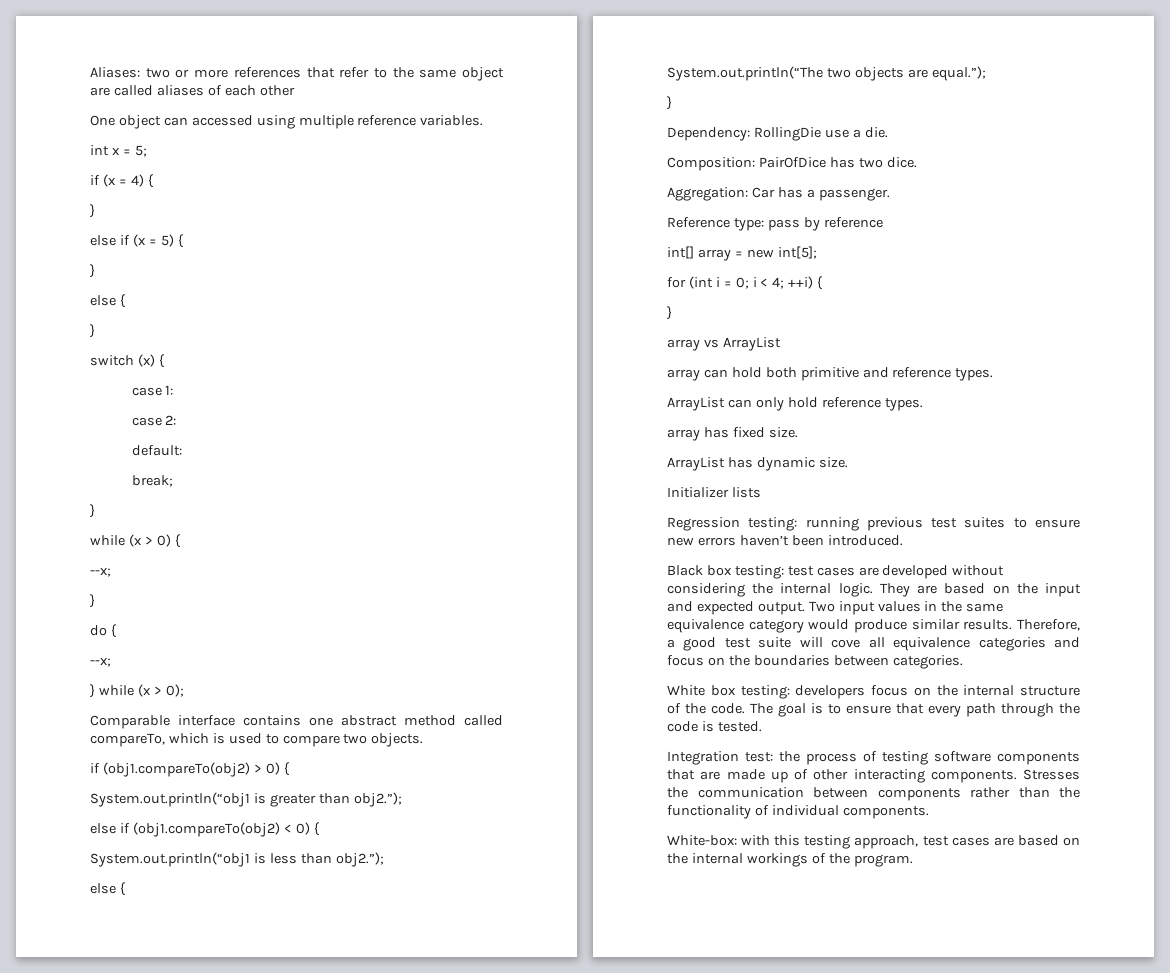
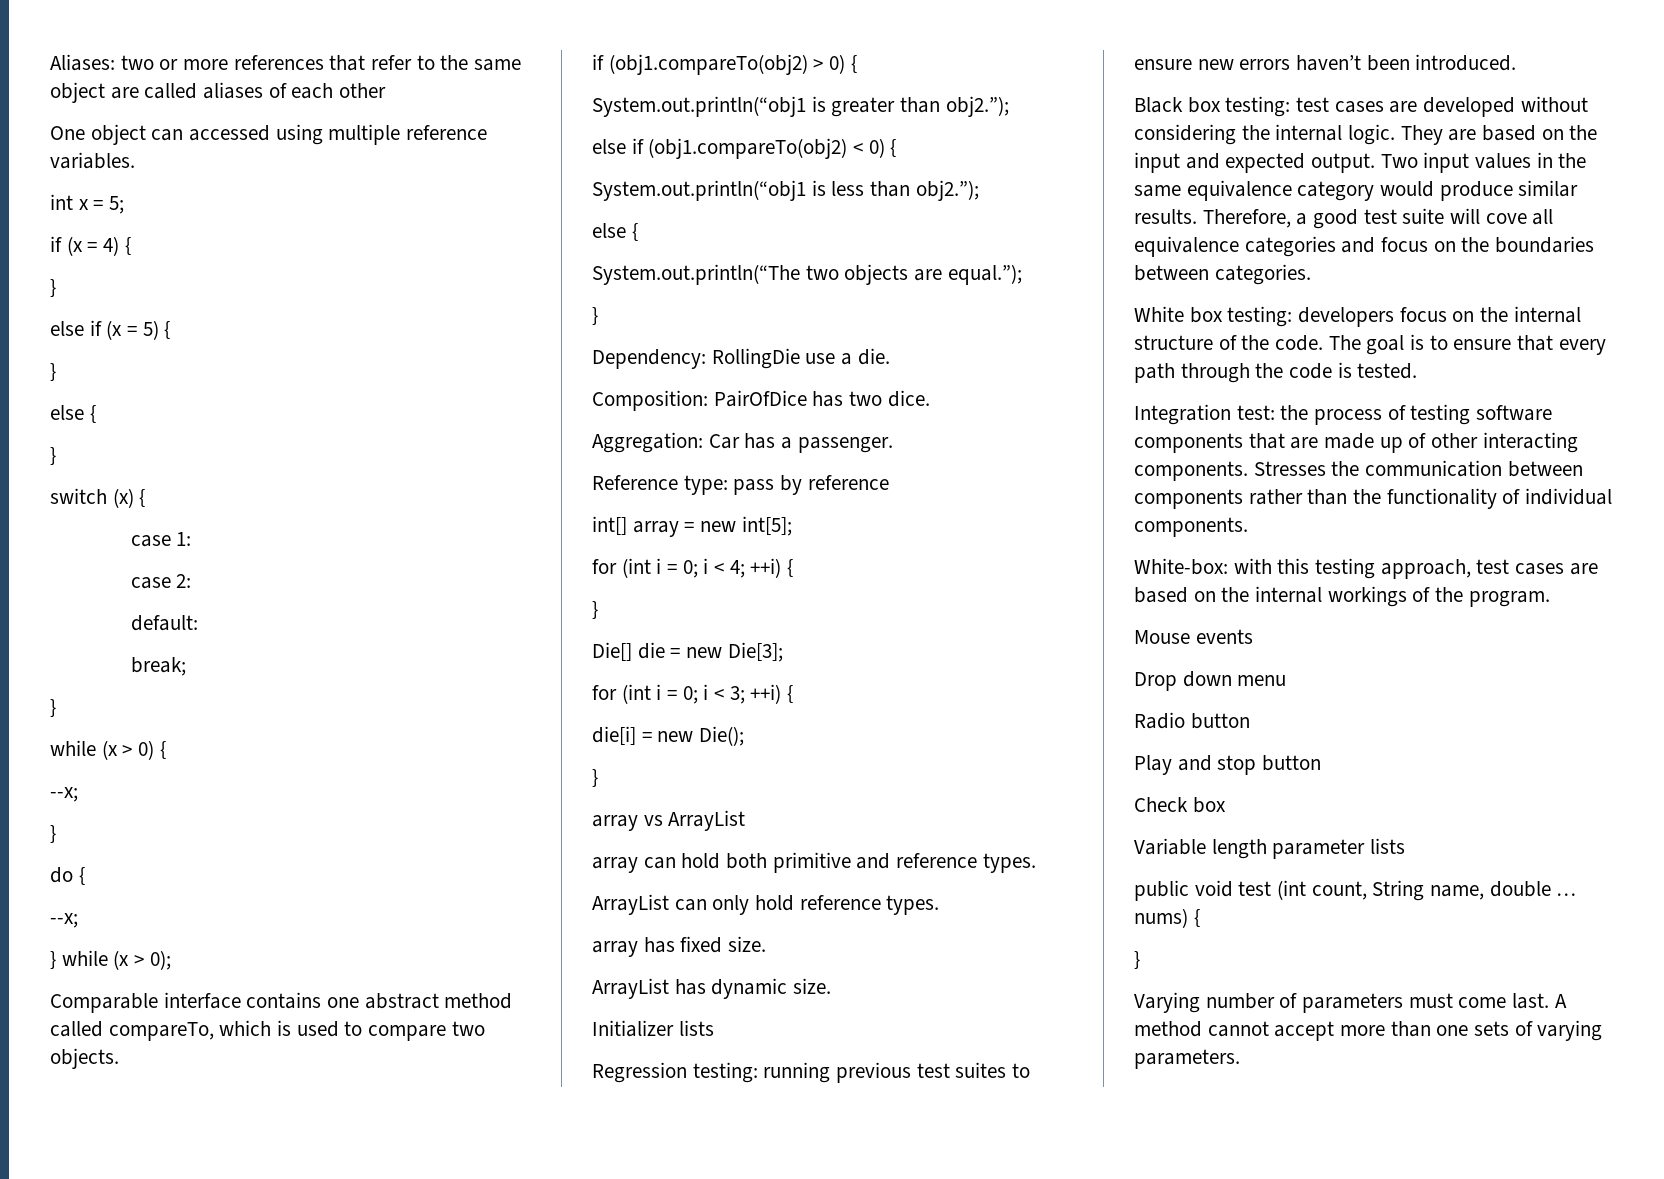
(672, 313) none -> [592,642,783,662] [592,684,794,704] [592,726,745,746] [592,769,598,787] // Die[] die = new Die[3]; // for (int i = 0; i < 3; ++i) { // die[i] = new Die(); // }
(913, 860) none -> [1134,629,1253,644] [1134,671,1287,691] [1134,712,1250,729] [1134,755,1322,775] [1134,797,1226,813] [1134,838,1406,859] [1134,880,1577,901] [1134,908,1200,928] [1134,951,1140,969] [1134,992,1567,1013] [1134,1020,1603,1041] [1134,1049,1240,1069] // Mouse events // Drop down menu // Radio button // Play and stop button // Check box // Variable length parameter lists // public void test (int count, String name, double … nums) { // } // Varying number of parameters must come last. A method cannot accept more than one sets of varying parameters.

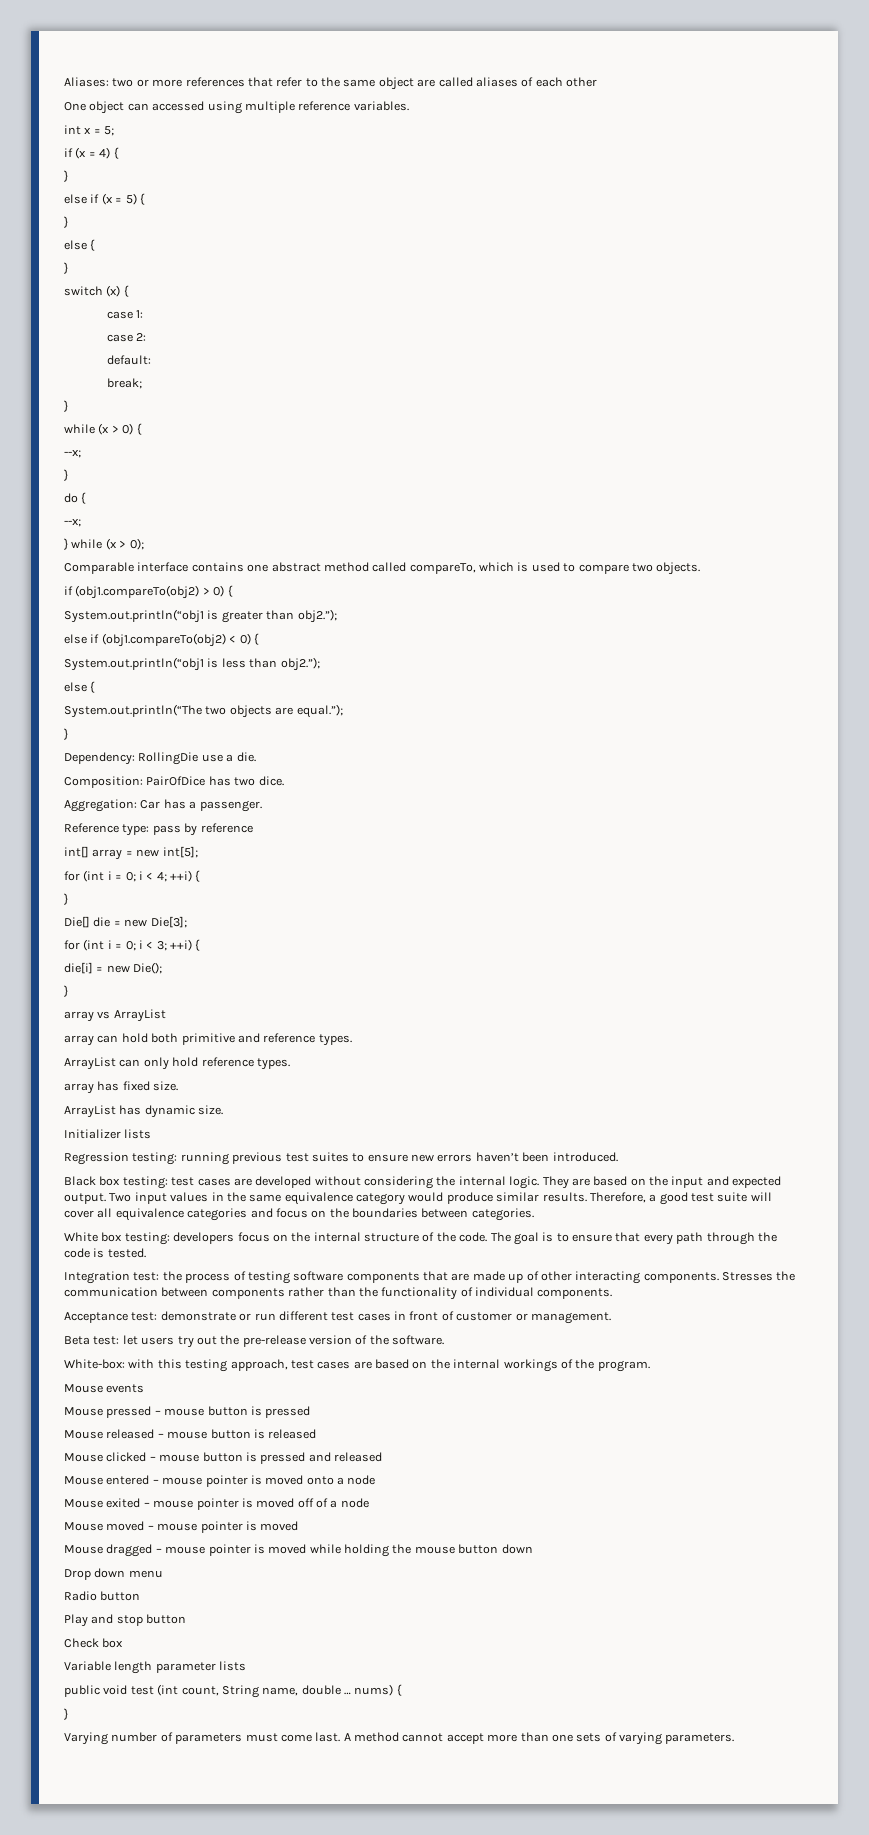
[1485,213,1527,224] cove -> [64,1210,94,1218] cover
(1248, 527) none -> [64,1311,611,1324] [64,1335,445,1348] // Acceptance test: demonstrate or run different test cases in front of customer or management. // Beta test: let users try out the pre-release version of the software.
(1253, 636) none -> [64,1406,311,1418] [64,1429,317,1439] [64,1452,382,1464] [64,1475,376,1487] [64,1498,369,1510] [64,1521,299,1533] [64,1544,533,1557] // Mouse pressed – mouse button is pressed // Mouse released – mouse button is released // Mouse clicked – mouse button is pressed and released // Mouse entered – mouse pointer is moved onto a node // Mouse exited – mouse pointer is moved off of a node // Mouse moved – mouse pointer is moved // Mouse dragged – mouse pointer is moved while holding the mouse button down

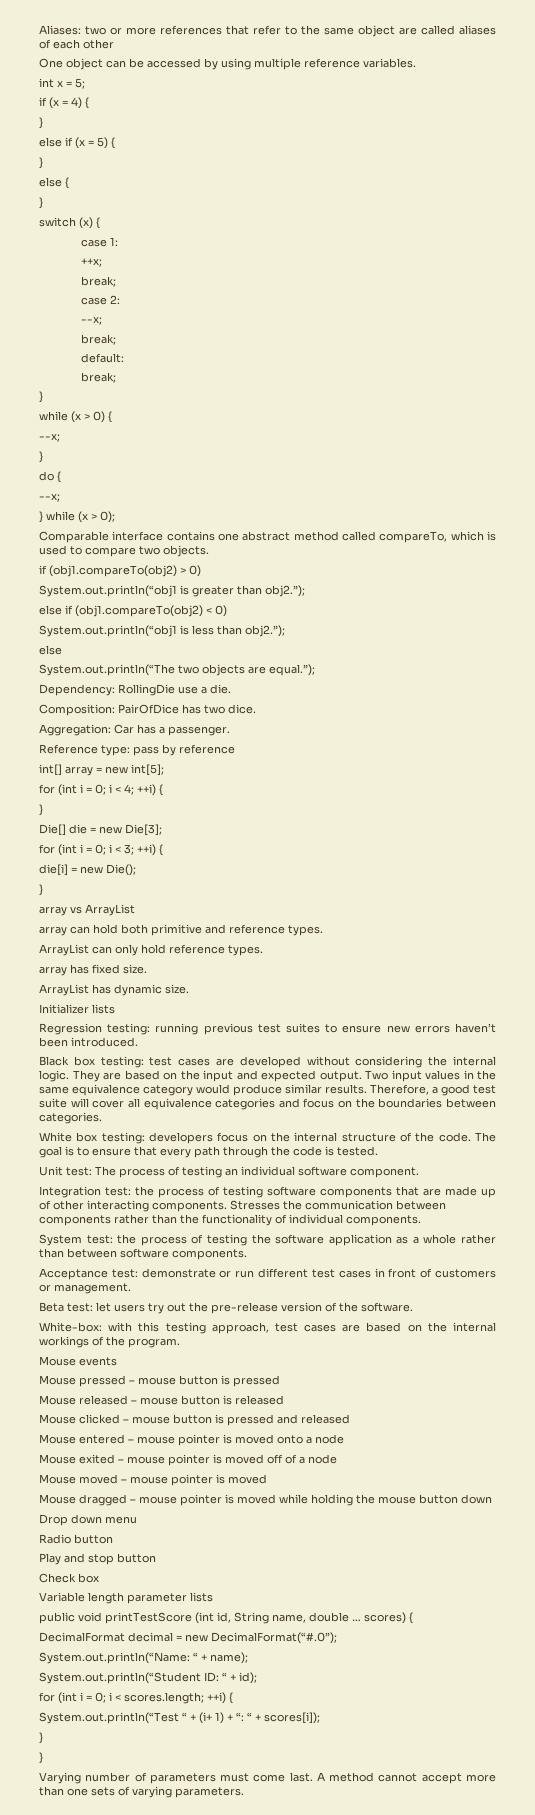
[152,101,205,111] accessed -> [129,58,218,70] be accessed by
(143, 314) none -> [80,258,102,267] [80,276,116,287] // ++x; // break;
(146, 337) none -> [80,317,102,325] [80,334,116,345] // --x; // break;
[227,585,233,597] { -> (201, 571) none
[253,633,259,645] { -> (227, 611) none
[90,681,96,693] { -> (62, 650) none
[64,728,68,740] // } -> (315, 670) none
(146, 1253) none -> [39,1166,419,1178] // Unit test: The process of testing an individual software component.
(613, 1293) none -> [39,1234,496,1246] [39,1248,247,1260] // System test: the process of testing the software application as a whole rather than between software components.
[456,1312,513,1321] customer -> [434,1269,496,1278] customers
[130,1684,219,1696] test (int count, -> [105,1612,231,1624] printTestScore (int id,
[354,1684,402,1696] nums) { -> [364,1612,413,1624] [39,1632,337,1644] [39,1652,248,1664] [39,1672,257,1684] [39,1692,233,1704] [39,1712,320,1724] [39,1732,43,1744] scores) { // DecimalFormat decimal = new DecimalFormat(“#.0”); // System.out.println(“Name: “ + name); // System.out.println(“Student ID: “ + id); // for (int i = 0; i < scores.length; ++i) { // System.out.println(“Test “ + (i+ 1) + “: “ + scores[i]); // }

